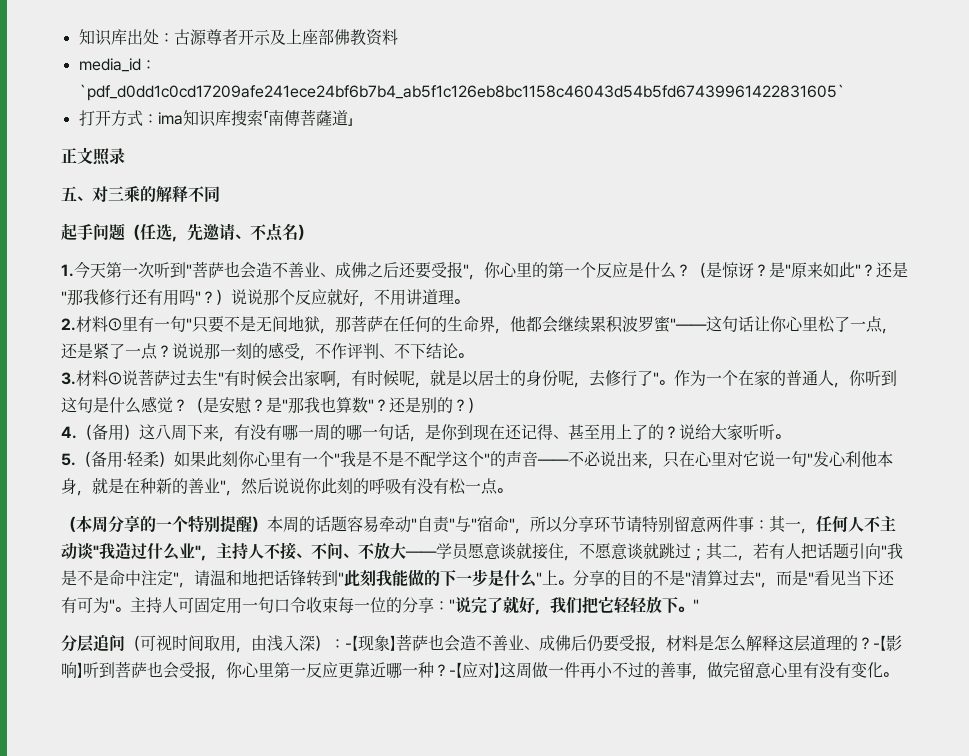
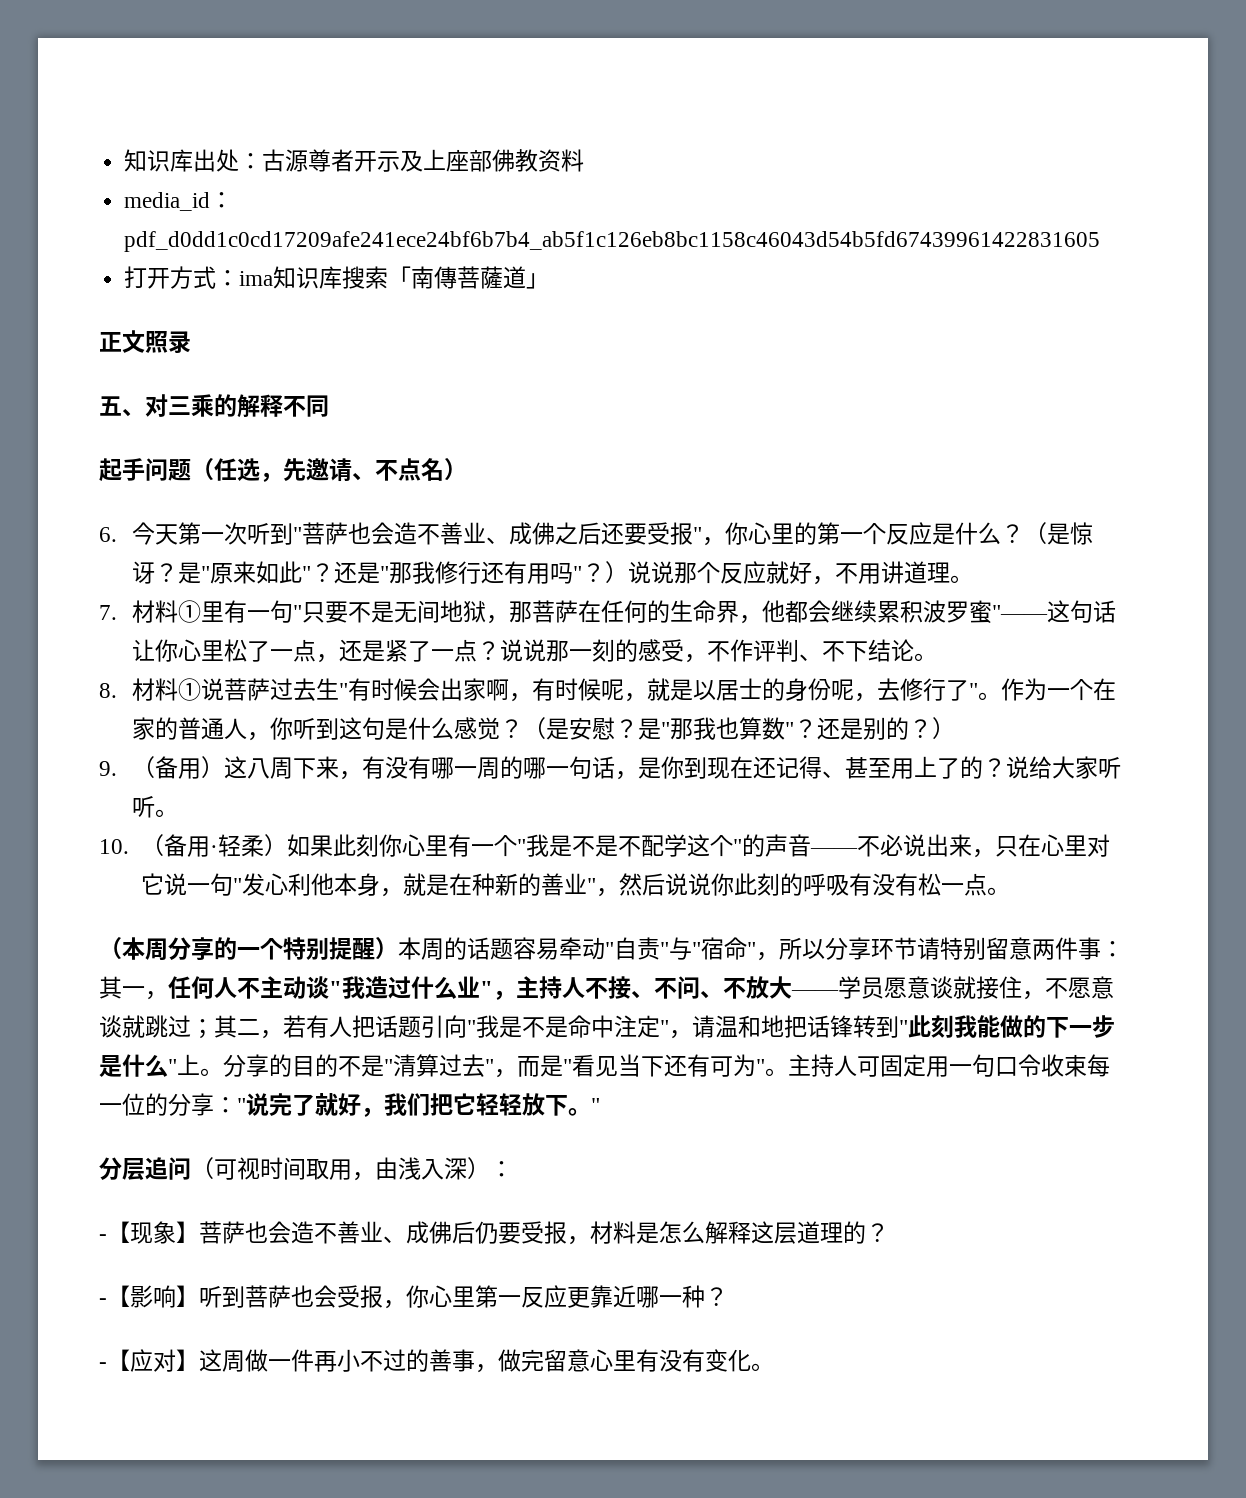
[78,84,845,101] `pdf_d0dd1c0cd17209afe241ece24bf6b7b4_ab5f1c126eb8bc1158c46043d54b5fd67439961422831605` -> [124,231,1101,252] pdf_d0dd1c0cd17209afe241ece24bf6b7b4_ab5f1c126eb8bc1158c46043d54b5fd67439961422831605
[61,264,74,277] 1. -> [99,527,117,542] 6.
[61,318,76,331] 2. -> [99,605,117,620] 7.
[61,372,76,385] 3. -> [99,683,117,698] 8.
[61,426,77,439] 4. -> [99,761,117,776] 9.
[61,453,76,466] 5. -> [99,839,129,854] 10.
(345, 644) none -> (513, 1169) //
(873, 643) none -> (889, 1232) //
(449, 670) none -> (728, 1296) //

